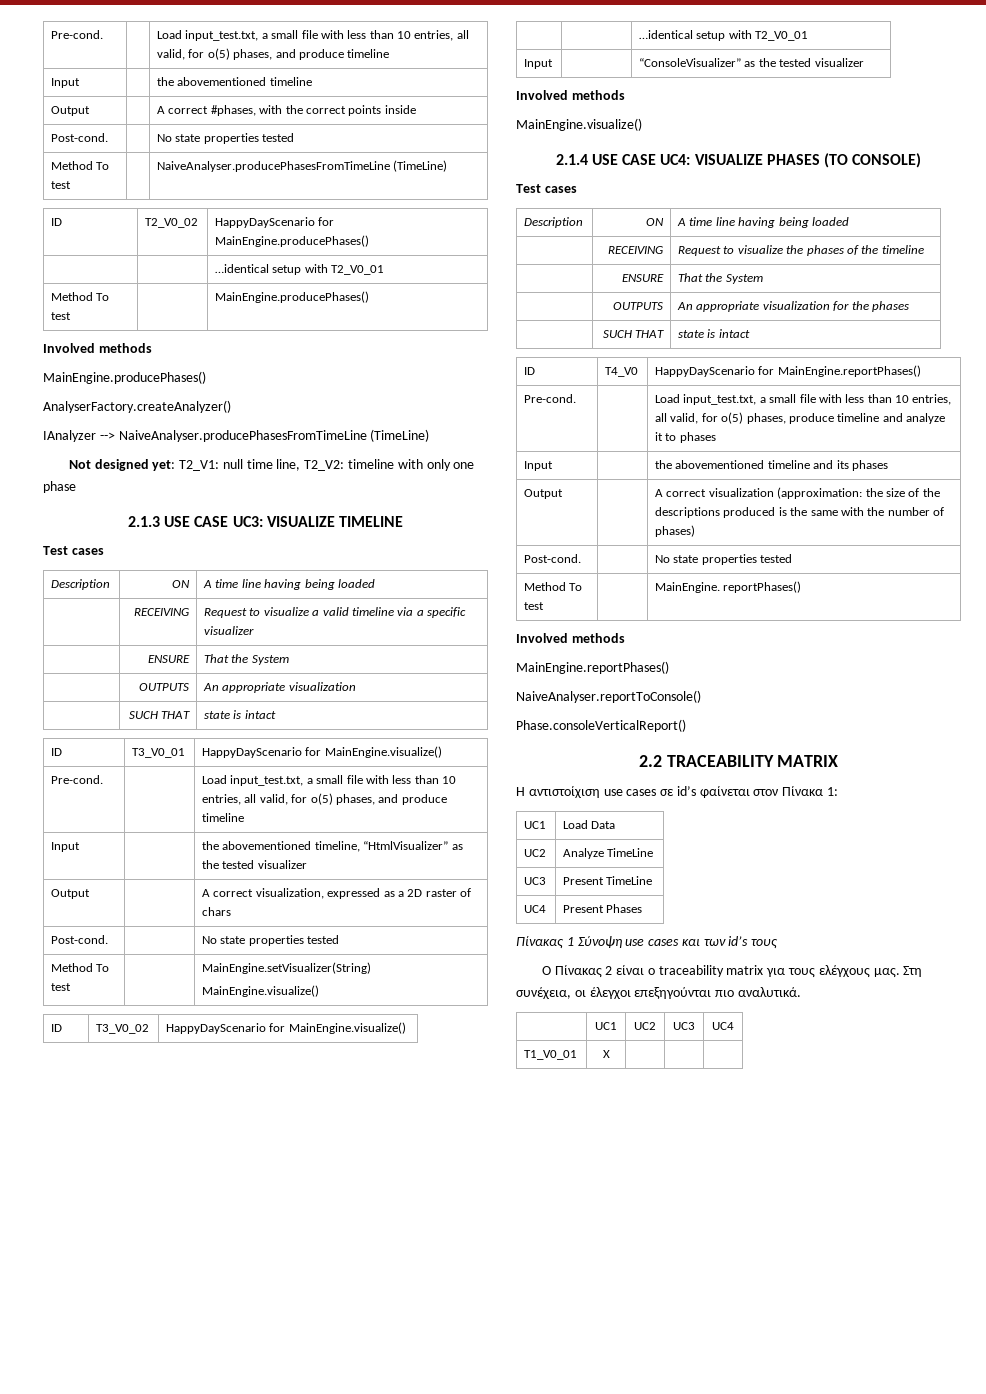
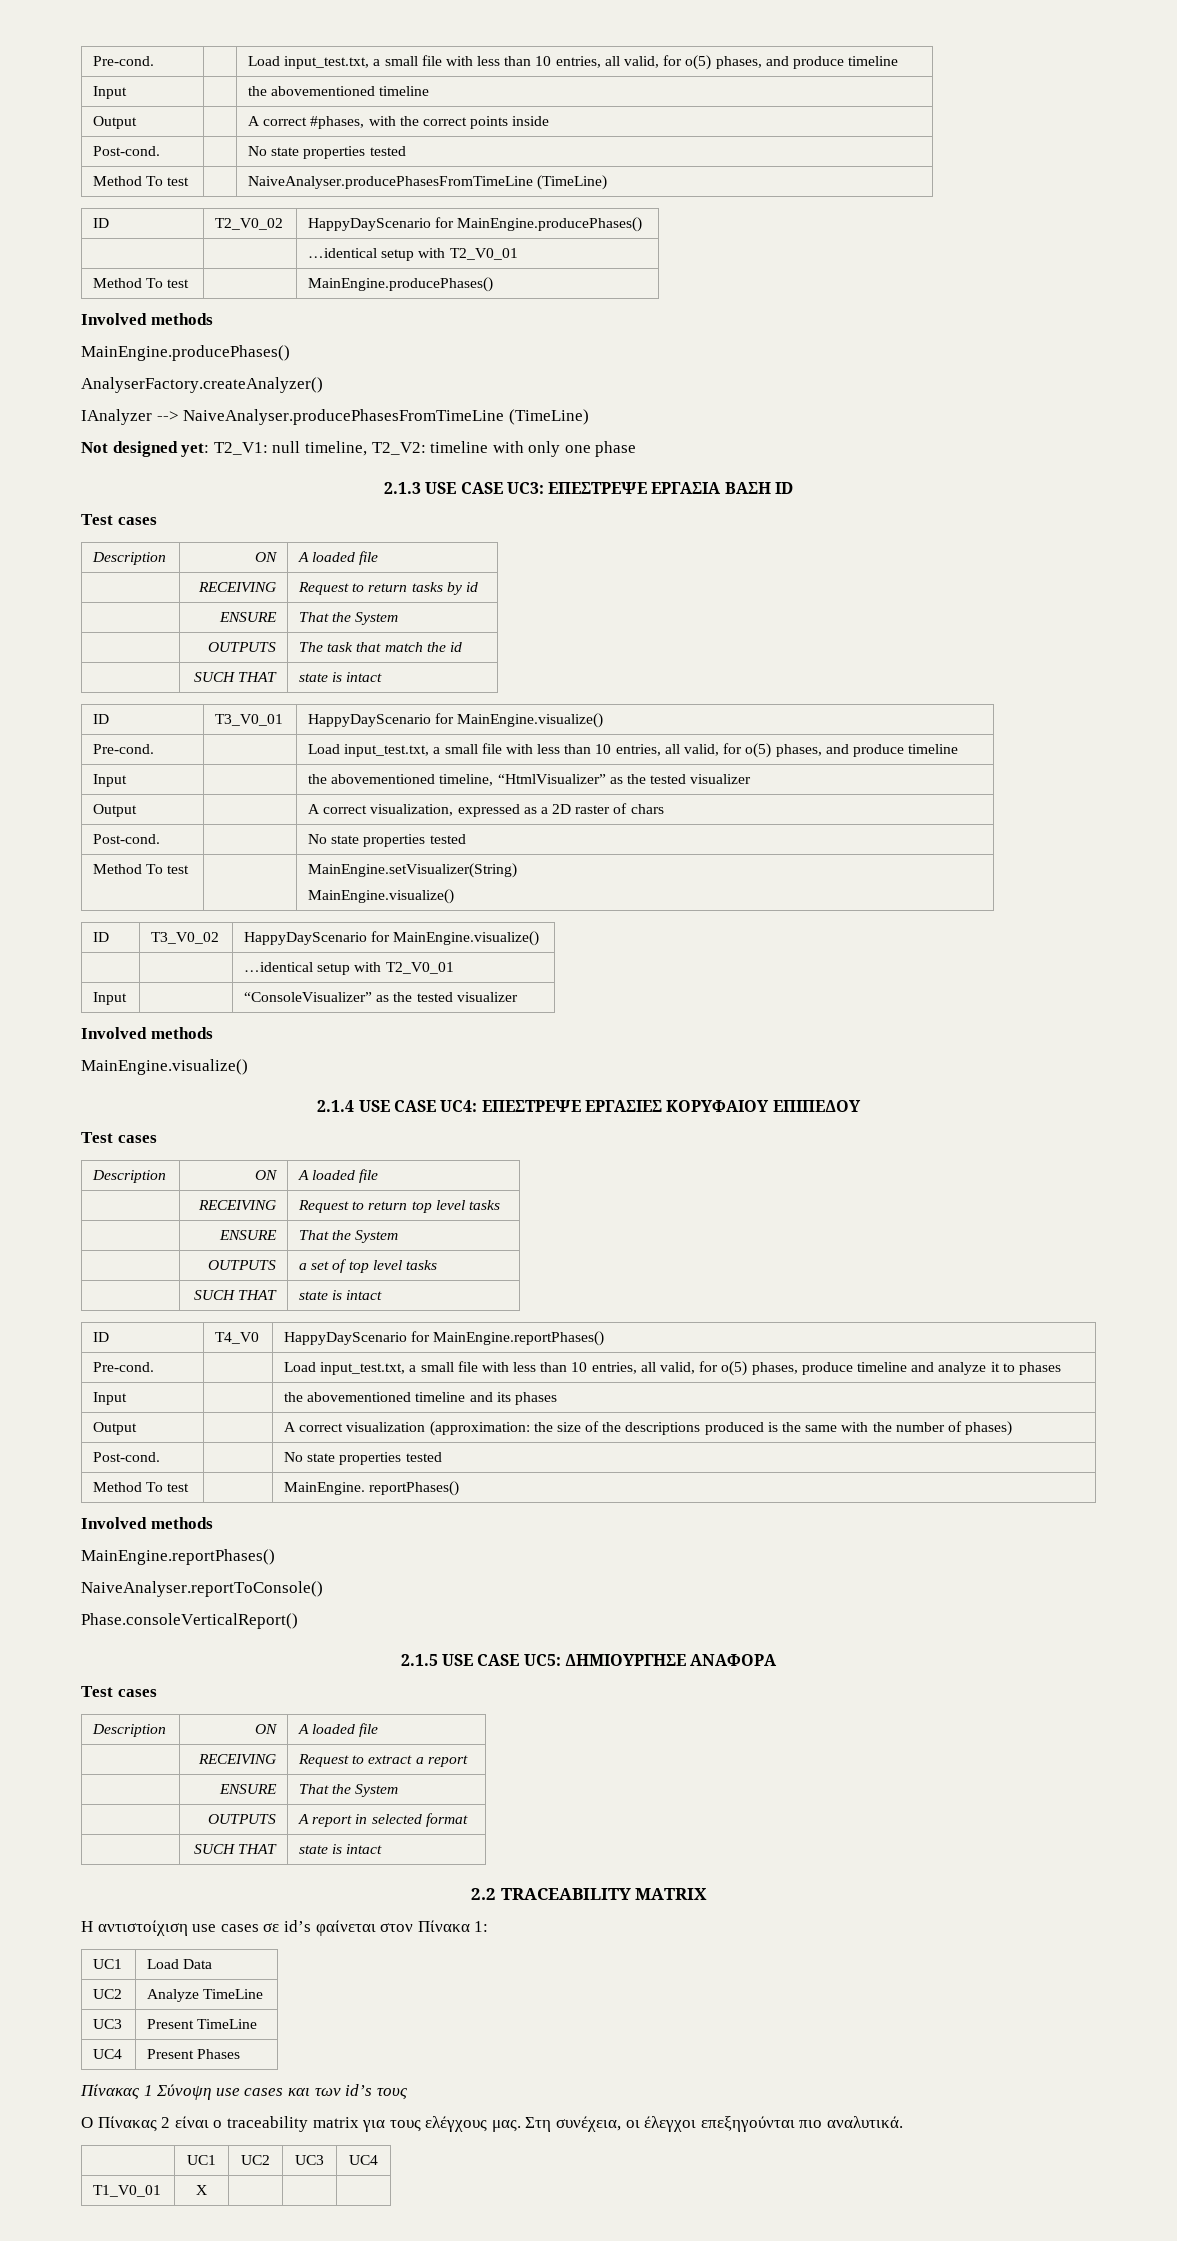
[246,459,301,471] time line, -> [304,441,367,456] timeline,
[266,516,403,527] [43,546,104,555] [51,579,111,590] [171,580,190,588] [203,579,375,590] [133,608,189,616] [204,607,467,618] [204,626,255,635] [147,655,190,663] [204,654,289,665] [138,683,189,691] [203,682,356,693] VISUALIZE TIMELINE // Test cases // Description | ON | A time line having being loaded // | RECEIVING | Request to visualize a valid timeline via a specific visualizer // | ENSURE | That the System // | OUTPUTS | An appropriate visualization -> [548,482,794,494] [81,514,157,525] [92,552,167,565] [254,552,278,562] [298,551,379,565] [197,582,276,592] [298,582,478,595] [218,612,277,622] [299,612,399,625] [207,642,276,652] [299,642,462,652] ΕΠΕΣΤΡΕΨΕ ΕΡΓΑΣΙΑ ΒΑΣΗ ID // Test cases // Description | ON | A loaded file // | RECEIVING | Request to return tasks by id // | ENSURE | That the System // | OUTPUTS | The task that match the id
[694,153,922,168] [516,184,577,193] [524,217,584,228] [645,218,664,226] [677,217,849,228] [607,246,663,254] [678,245,924,256] [621,274,664,282] [678,273,763,284] [612,302,663,310] [677,301,909,312] VISUALIZE PHASES (TO CONSOLE) // Test cases // Description | ON | A time line having being loaded // | RECEIVING | Request to visualize the phases of the timeline // | ENSURE | That the System // | OUTPUTS | An appropriate visualization for the phases -> [481,1100,861,1112] [81,1132,157,1143] [92,1170,167,1183] [254,1170,278,1180] [298,1169,379,1183] [197,1200,276,1210] [298,1200,500,1213] [218,1230,277,1240] [299,1230,399,1243] [207,1260,276,1270] [299,1259,437,1273] ΕΠΕΣΤΡΕΨΕ ΕΡΓΑΣΙΕΣ ΚΟΡΥΦΑΙΟΥ ΕΠΙΠΕΔΟΥ // Test cases // Description | ON | A loaded file // | RECEIVING | Request to return top level tasks // | ENSURE | That the System // | OUTPUTS | a set of top level tasks
(686, 725) none -> [400,1654,778,1666] [81,1686,157,1697] [92,1724,167,1737] [254,1724,278,1734] [298,1723,379,1737] [197,1754,276,1764] [298,1754,468,1767] [218,1784,277,1794] [299,1784,399,1797] [207,1814,276,1824] [298,1813,468,1827] [193,1844,277,1854] [299,1844,383,1854] // 2.1.5 USE CASE UC5: ΔΗΜΙΟΥΡΓΗΣΕ ΑΝΑΦΟΡΑ // Test cases // Description | ON | A loaded file // | RECEIVING | Request to extract a report // | ENSURE | That the System // | OUTPUTS | A report in selected format // | SUCH THAT | state is intact

